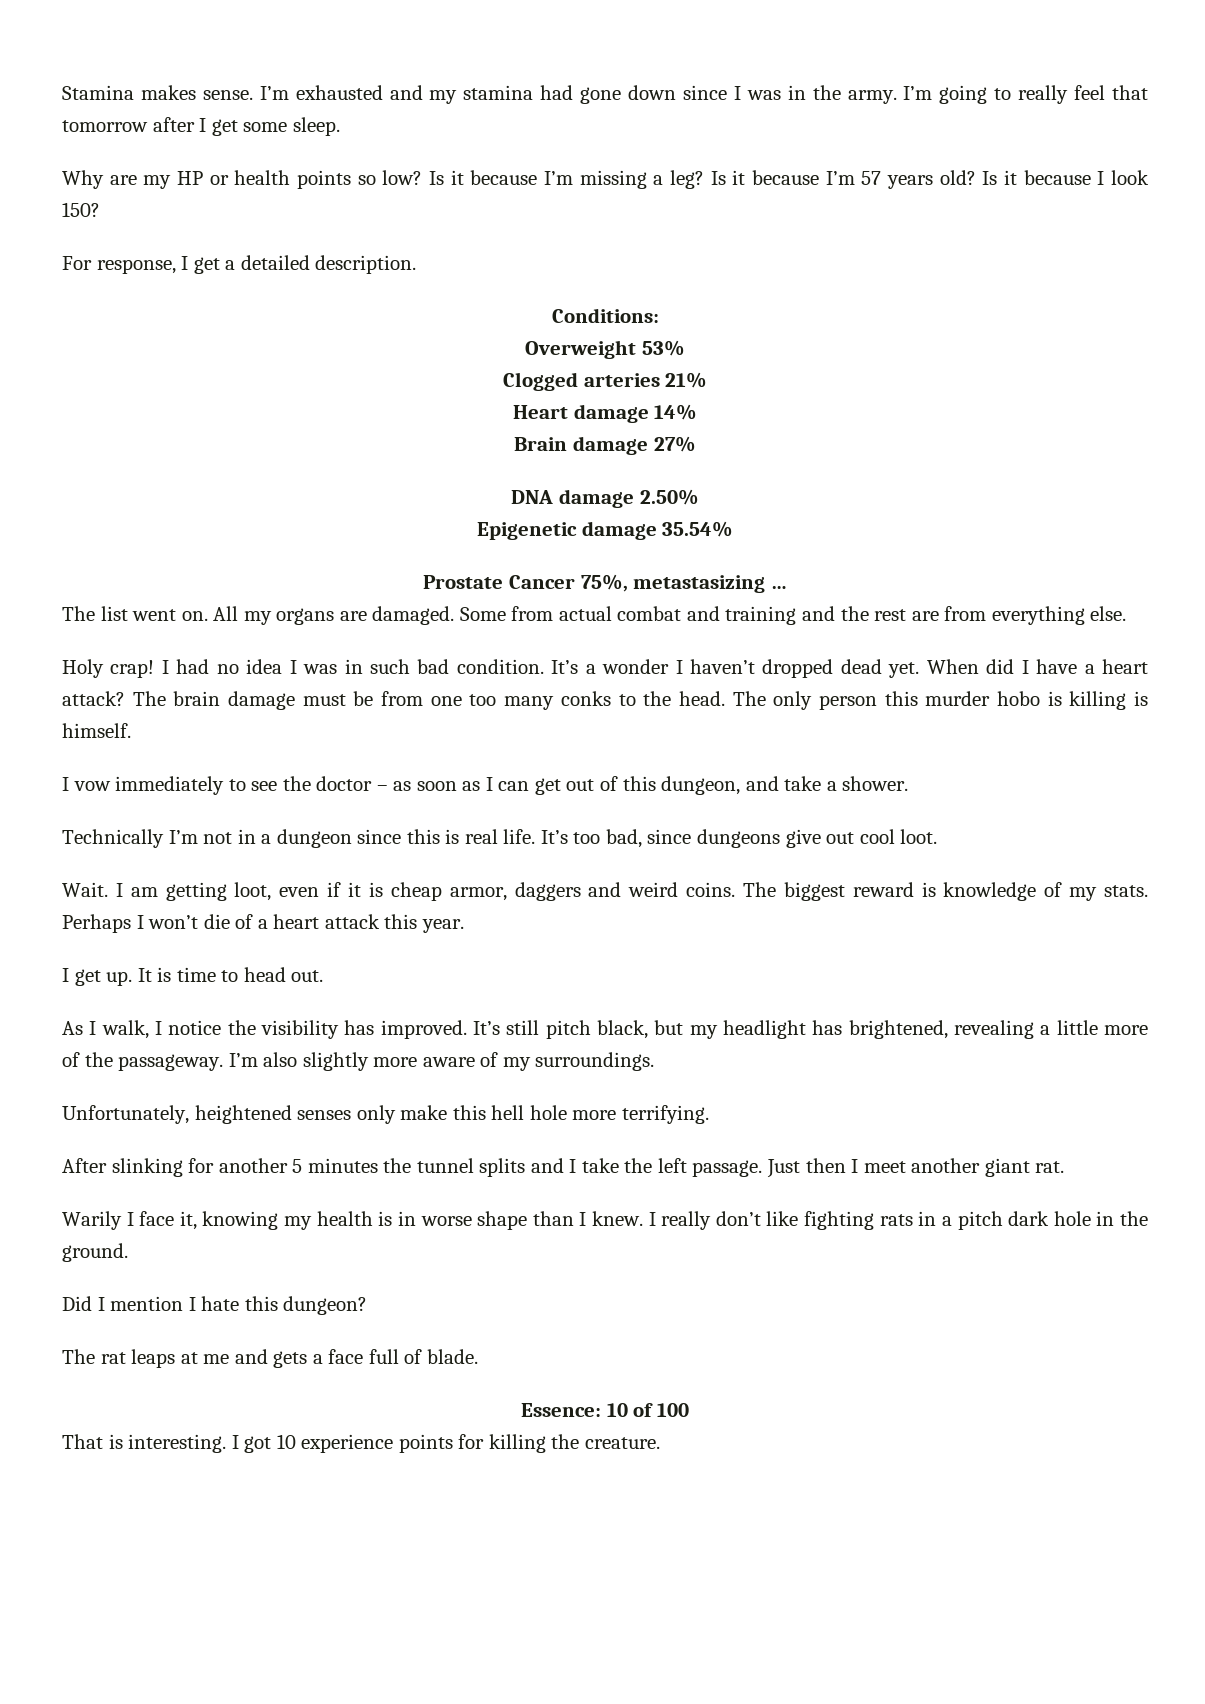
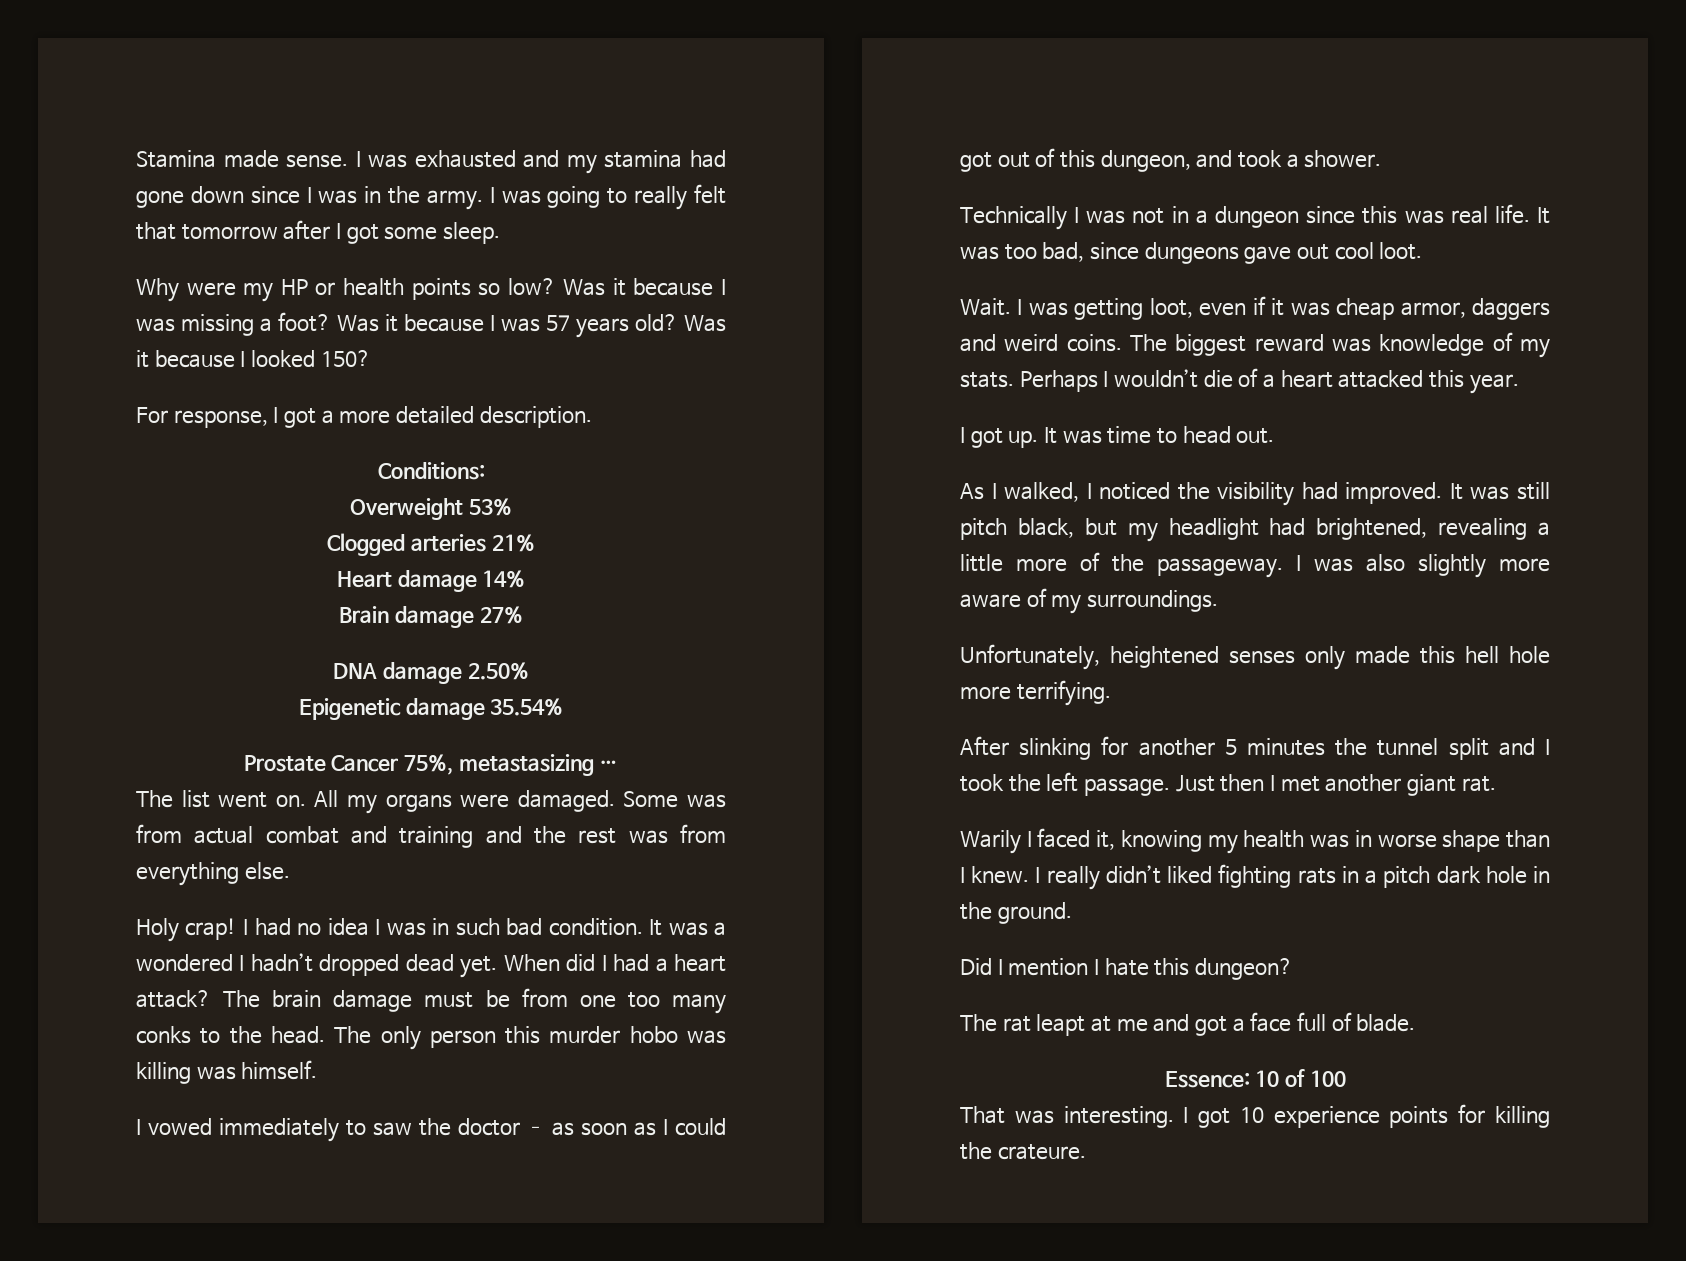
[140,85,289,100] makes sense. I’m -> [223,150,408,168] made sense. I was
[903,86,933,100] I’m -> [489,187,541,204] I was
[1074,85,1106,100] feel -> [694,184,727,204] felt
[211,119,238,136] get -> [346,224,379,244] got
[109,175,137,185] are -> [186,282,236,296] were
[429,170,855,189] Is it because I’m missing a leg? Is it because I’m -> [563,278,727,296] [136,312,541,336] Was it because I was missing a foot? Was it because I was
[982,170,1149,185] Is it because I look -> [684,315,727,332] [136,350,315,368] Was it because I looked
[193,257,236,274] get a -> [283,408,391,428] got a more
[339,611,367,621] are -> [460,794,510,808] were
(506, 614) none -> [687,794,727,808] was
[911,611,939,621] are -> [628,830,668,844] was
[551,659,756,674] It’s a wonder I haven’t -> [649,919,726,936] [136,953,313,972] It was a wondered I hadn’t
[1036,659,1078,674] have -> [613,954,650,972] had
[1047,691,1148,710] is killing is -> [687,1030,727,1044] [136,1062,236,1084] was killing was
[73,781,111,791] vow -> [147,1118,212,1136] vowed
[251,781,278,791] see -> [372,1122,412,1136] saw
[498,778,561,795] can get -> [675,1118,726,1136] [960,152,992,172] could got
[784,776,822,791] take -> [1238,150,1283,168] took
[168,830,198,844] I’m -> [1074,207,1126,224] I was
[445,829,460,844] is -> [1404,210,1444,224] was
[540,830,568,844] It’s -> [1537,207,1550,224] [960,246,999,260] It was
[785,829,821,848] give -> [1244,246,1292,264] gave
[130,887,158,897] am -> [1028,302,1068,316] was
[368,882,383,897] is -> [1290,302,1330,316] was
[921,882,936,897] is -> [1331,338,1371,352] was
[148,915,199,929] won’t -> [1113,369,1198,388] wouldn’t
[324,914,380,929] attack -> [1338,370,1424,388] attacked
[74,969,101,986] get -> [970,428,1003,448] got
[157,967,172,982] is -> [1062,430,1102,444] was
[101,1020,500,1039] walk, I notice the visibility has improved. It’s -> [1004,482,1510,506] walked, I noticed the visibility had improved. It was
[812,1020,843,1035] has -> [1269,518,1306,536] had
[228,1053,258,1067] I’m -> [1296,555,1354,572] I was
[400,1105,448,1120] make -> [1354,646,1410,664] made
[479,1158,526,1177] splits -> [1448,738,1489,760] split
[581,1158,619,1173] take -> [960,774,1004,792] took
[863,1161,906,1173] meet -> [1280,776,1320,792] met
[139,1211,175,1226] face -> [1037,828,1091,848] faced
[378,1211,393,1226] is -> [1310,834,1350,848] was
[715,1211,799,1226] don’t like -> [1105,865,1213,884] didn’t liked
[131,1349,176,1368] leaps -> [1036,1014,1086,1036] leapt
[273,1351,308,1368] gets -> [1194,1016,1227,1036] got
[108,1434,123,1449] is -> [1014,1110,1054,1124] was
[584,1437,660,1449] creature. -> [997,1144,1086,1160] crateure.

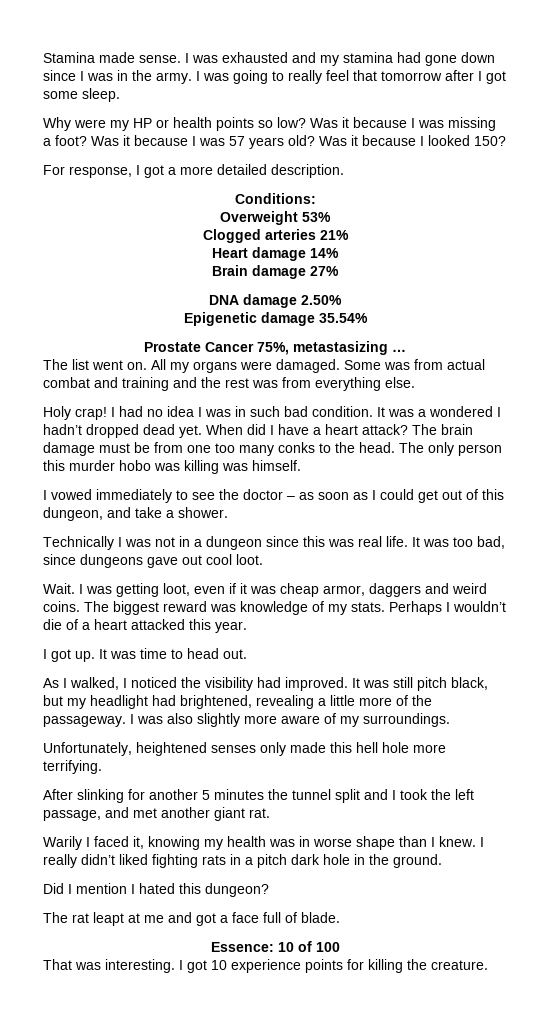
[694,184,727,204] felt -> [326,70,349,81] feel
[613,954,650,972] had -> [278,424,309,435] have
[372,1122,412,1136] saw -> [192,492,215,500] see
[960,152,992,172] got -> [418,490,438,503] get
[1238,150,1283,168] took -> [135,507,162,518] take
[1084,774,1276,796] passage. Just then I -> [43,807,129,821] passage, and
[1104,958,1149,976] hate -> [139,883,175,894] hated
[997,1144,1086,1160] crateure. -> [431,960,488,970] creature.

